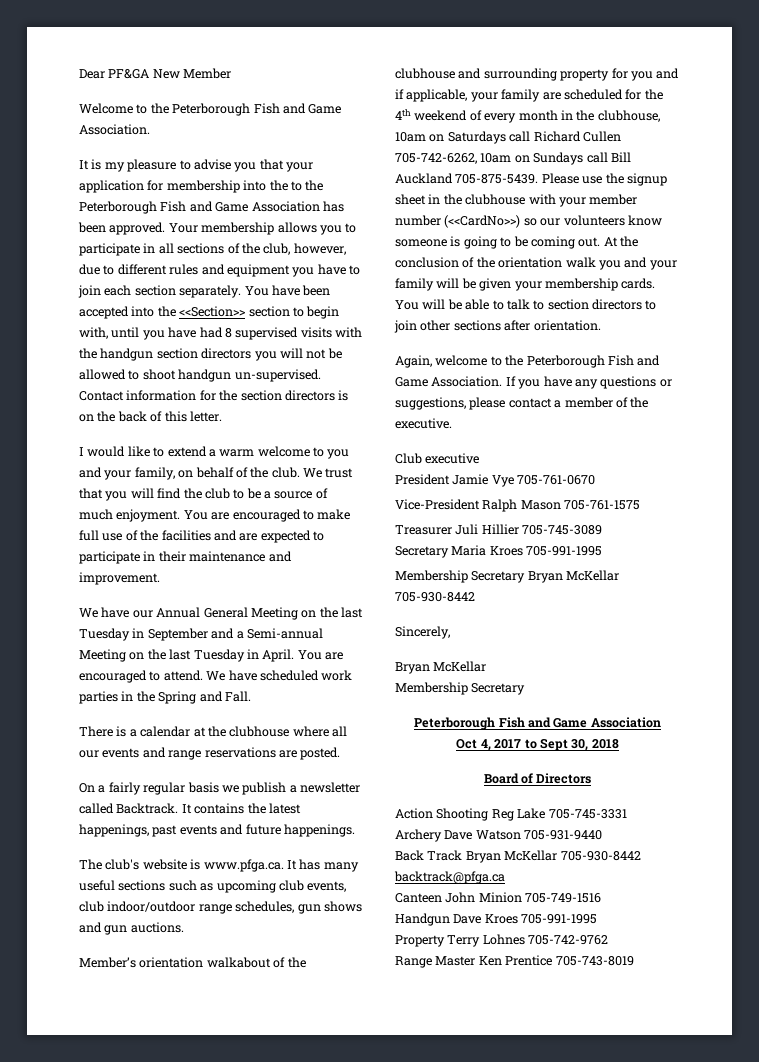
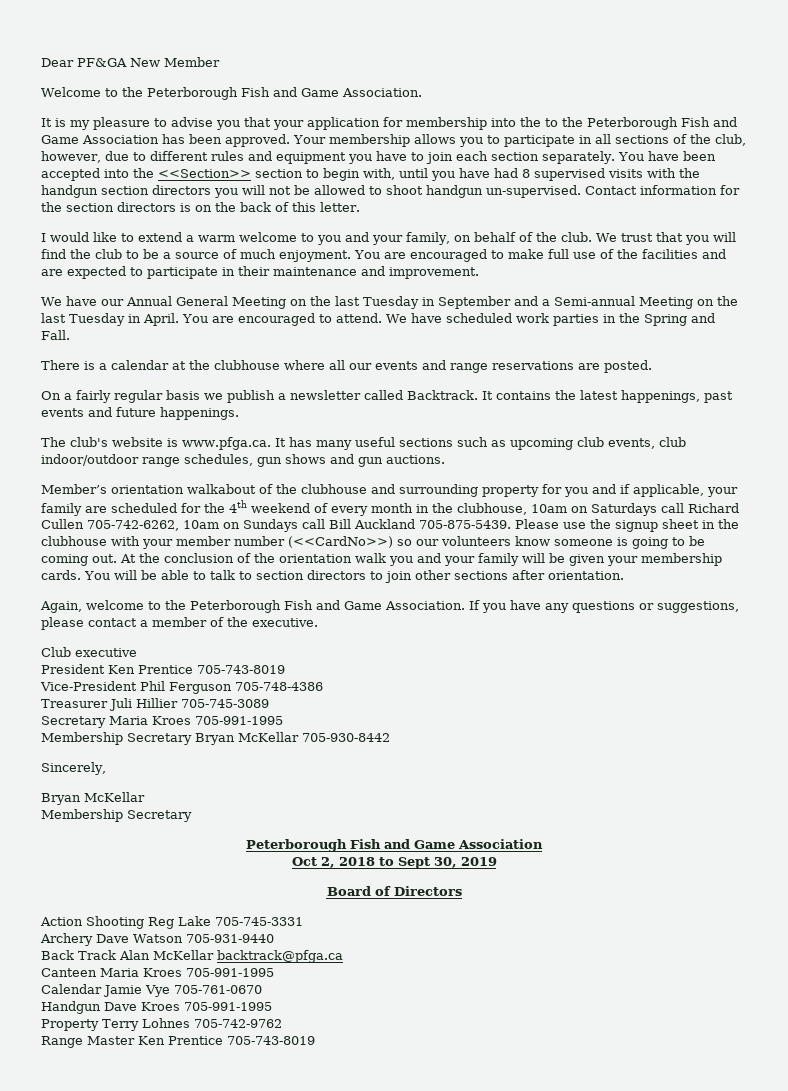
[452,474,596,487] [395,499,641,512] Jamie Vye 705-761-0670 // Vice-President Ralph Mason 705-761-1575 -> [108,665,285,674] [40,681,323,694] Ken Prentice 705-743-8019 // Vice-President Phil Ferguson 705-748-4386
[480,739,522,751] 4, 2017 -> [320,857,375,868] 2, 2018
[591,739,619,749] 2018 -> [460,857,497,866] 2019
[465,850,641,863] Bryan McKellar 705-930-8442 -> [119,950,214,960] Alan McKellar
[445,892,602,903] John Minion 705-749-1516 -> [100,968,274,977] [41,984,262,997] Maria Kroes 705-991-1995 // Calendar Jamie Vye 705-761-0670

